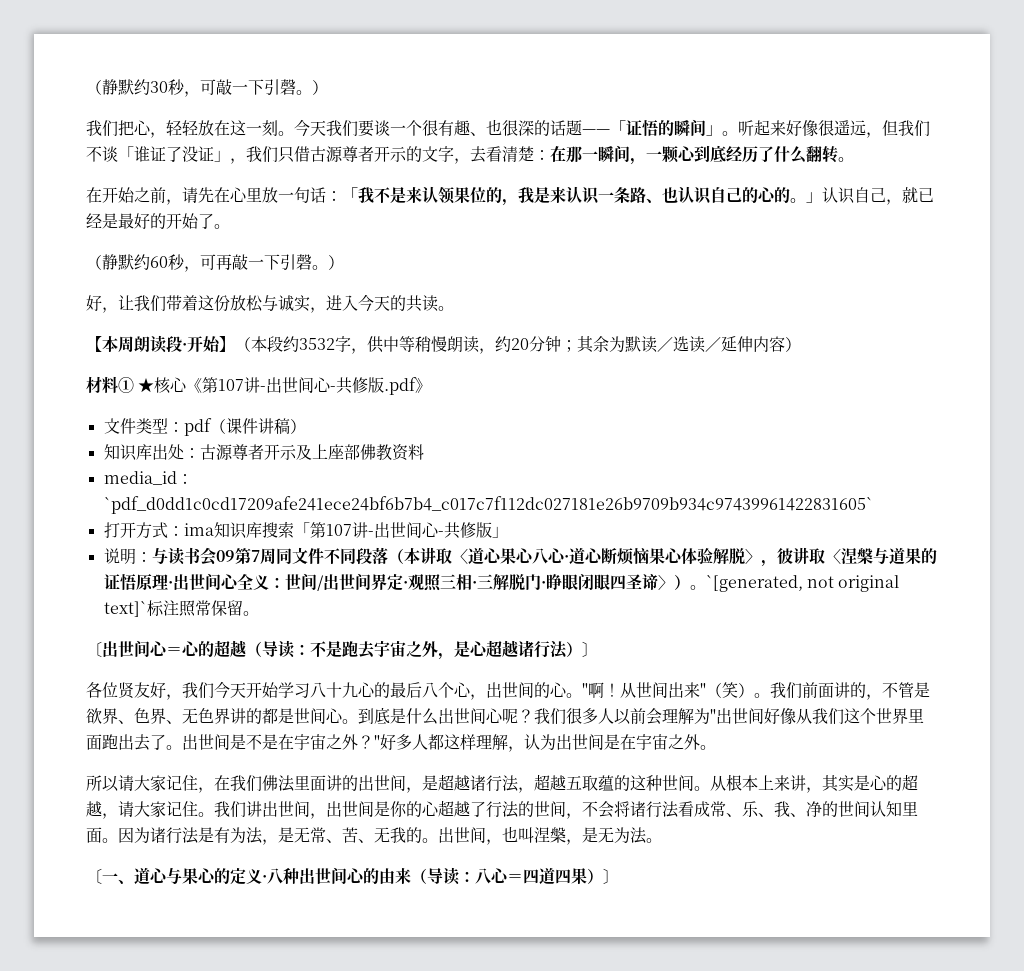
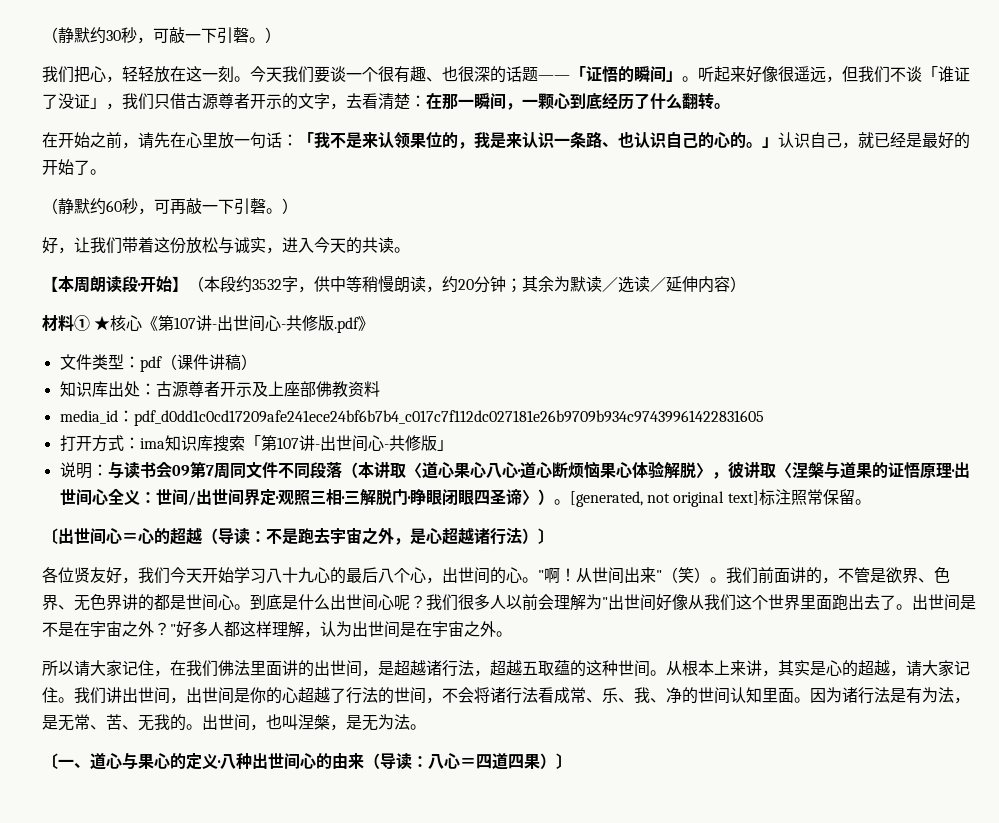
[103,496,873,514] `pdf_d0dd1c0cd17209afe241ece24bf6b7b4_c017c7f112dc027181e26b9709b934c97439961422831605` -> [133,410,764,426] pdf_d0dd1c0cd17209afe241ece24bf6b7b4_c017c7f112dc027181e26b9709b934c97439961422831605
[705,575,803,592] `[generated, -> [569,491,643,507] [generated,
[103,601,147,617] text]` -> [727,491,759,505] text]

